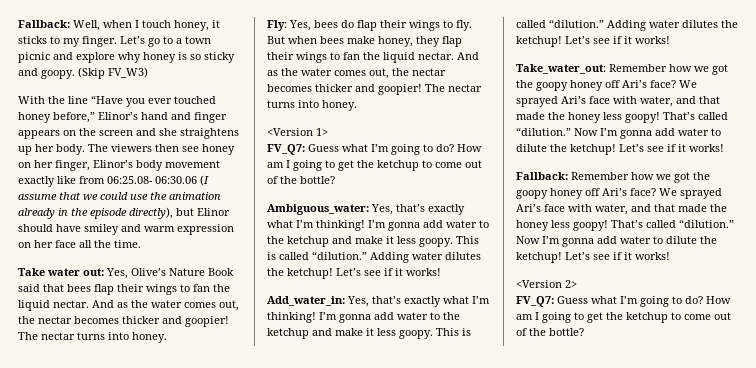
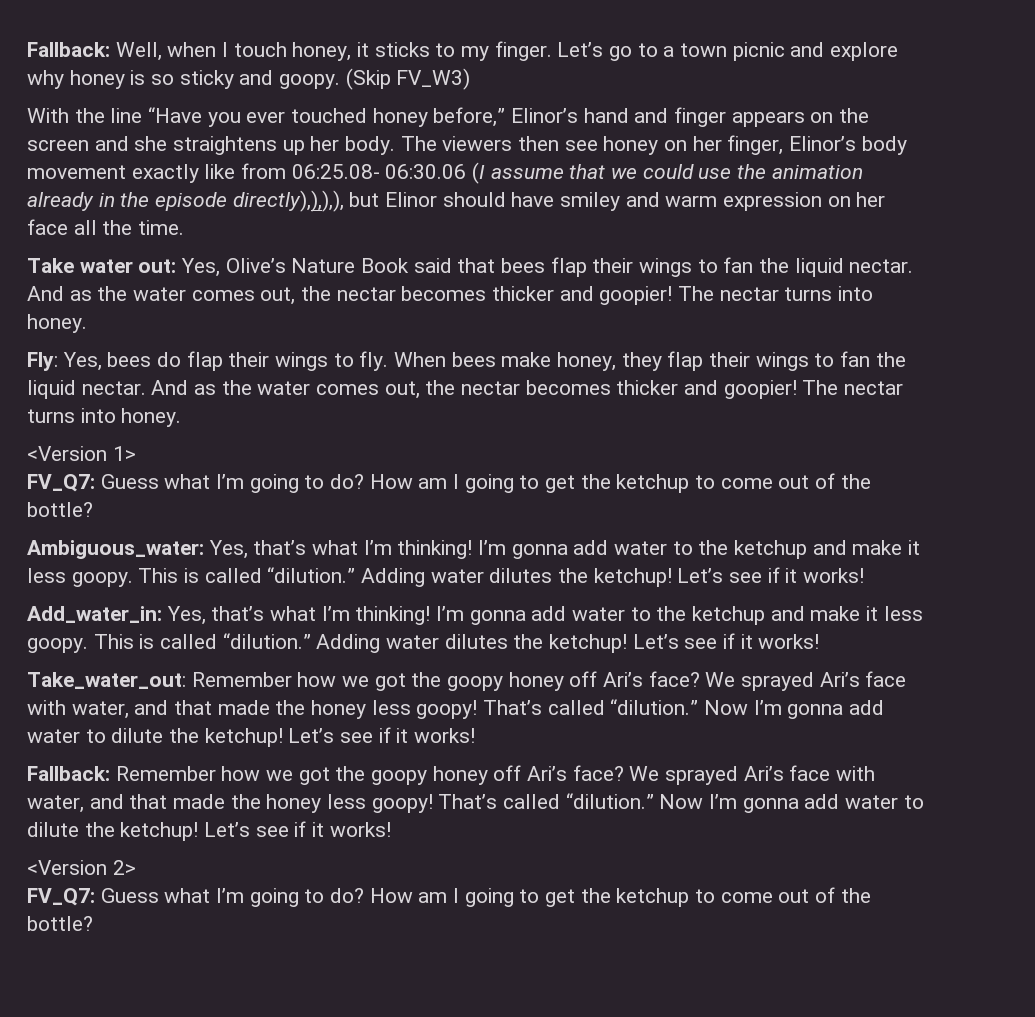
[129,207,173,219] directly), -> [232,190,344,212] directly),),),),
[267,36,317,44] But when -> [394,352,447,367] When
[428,204,465,215] exactly -> (307, 547) none
[404,296,441,307] exactly -> (265, 613) none

